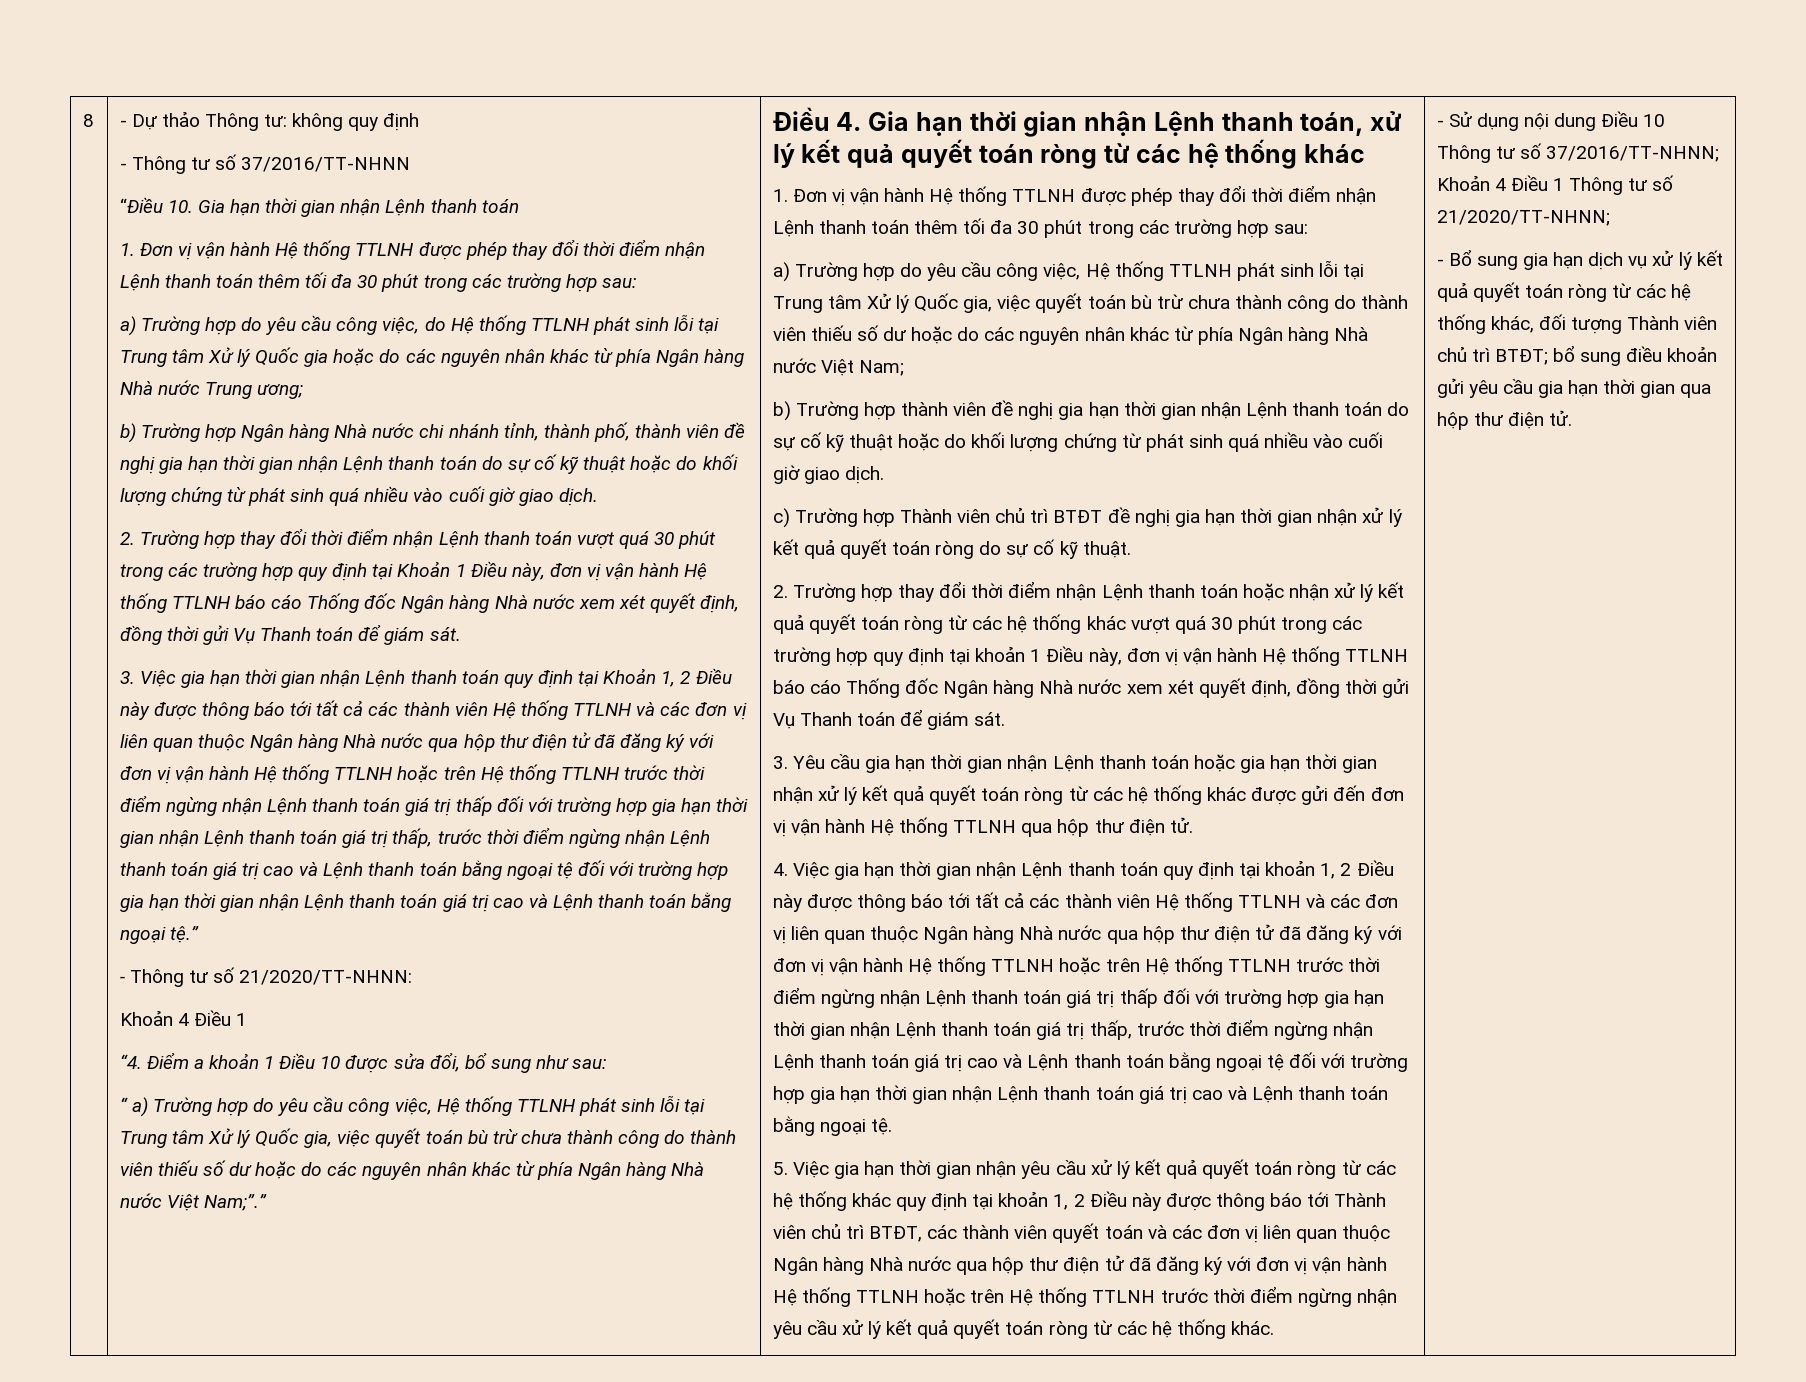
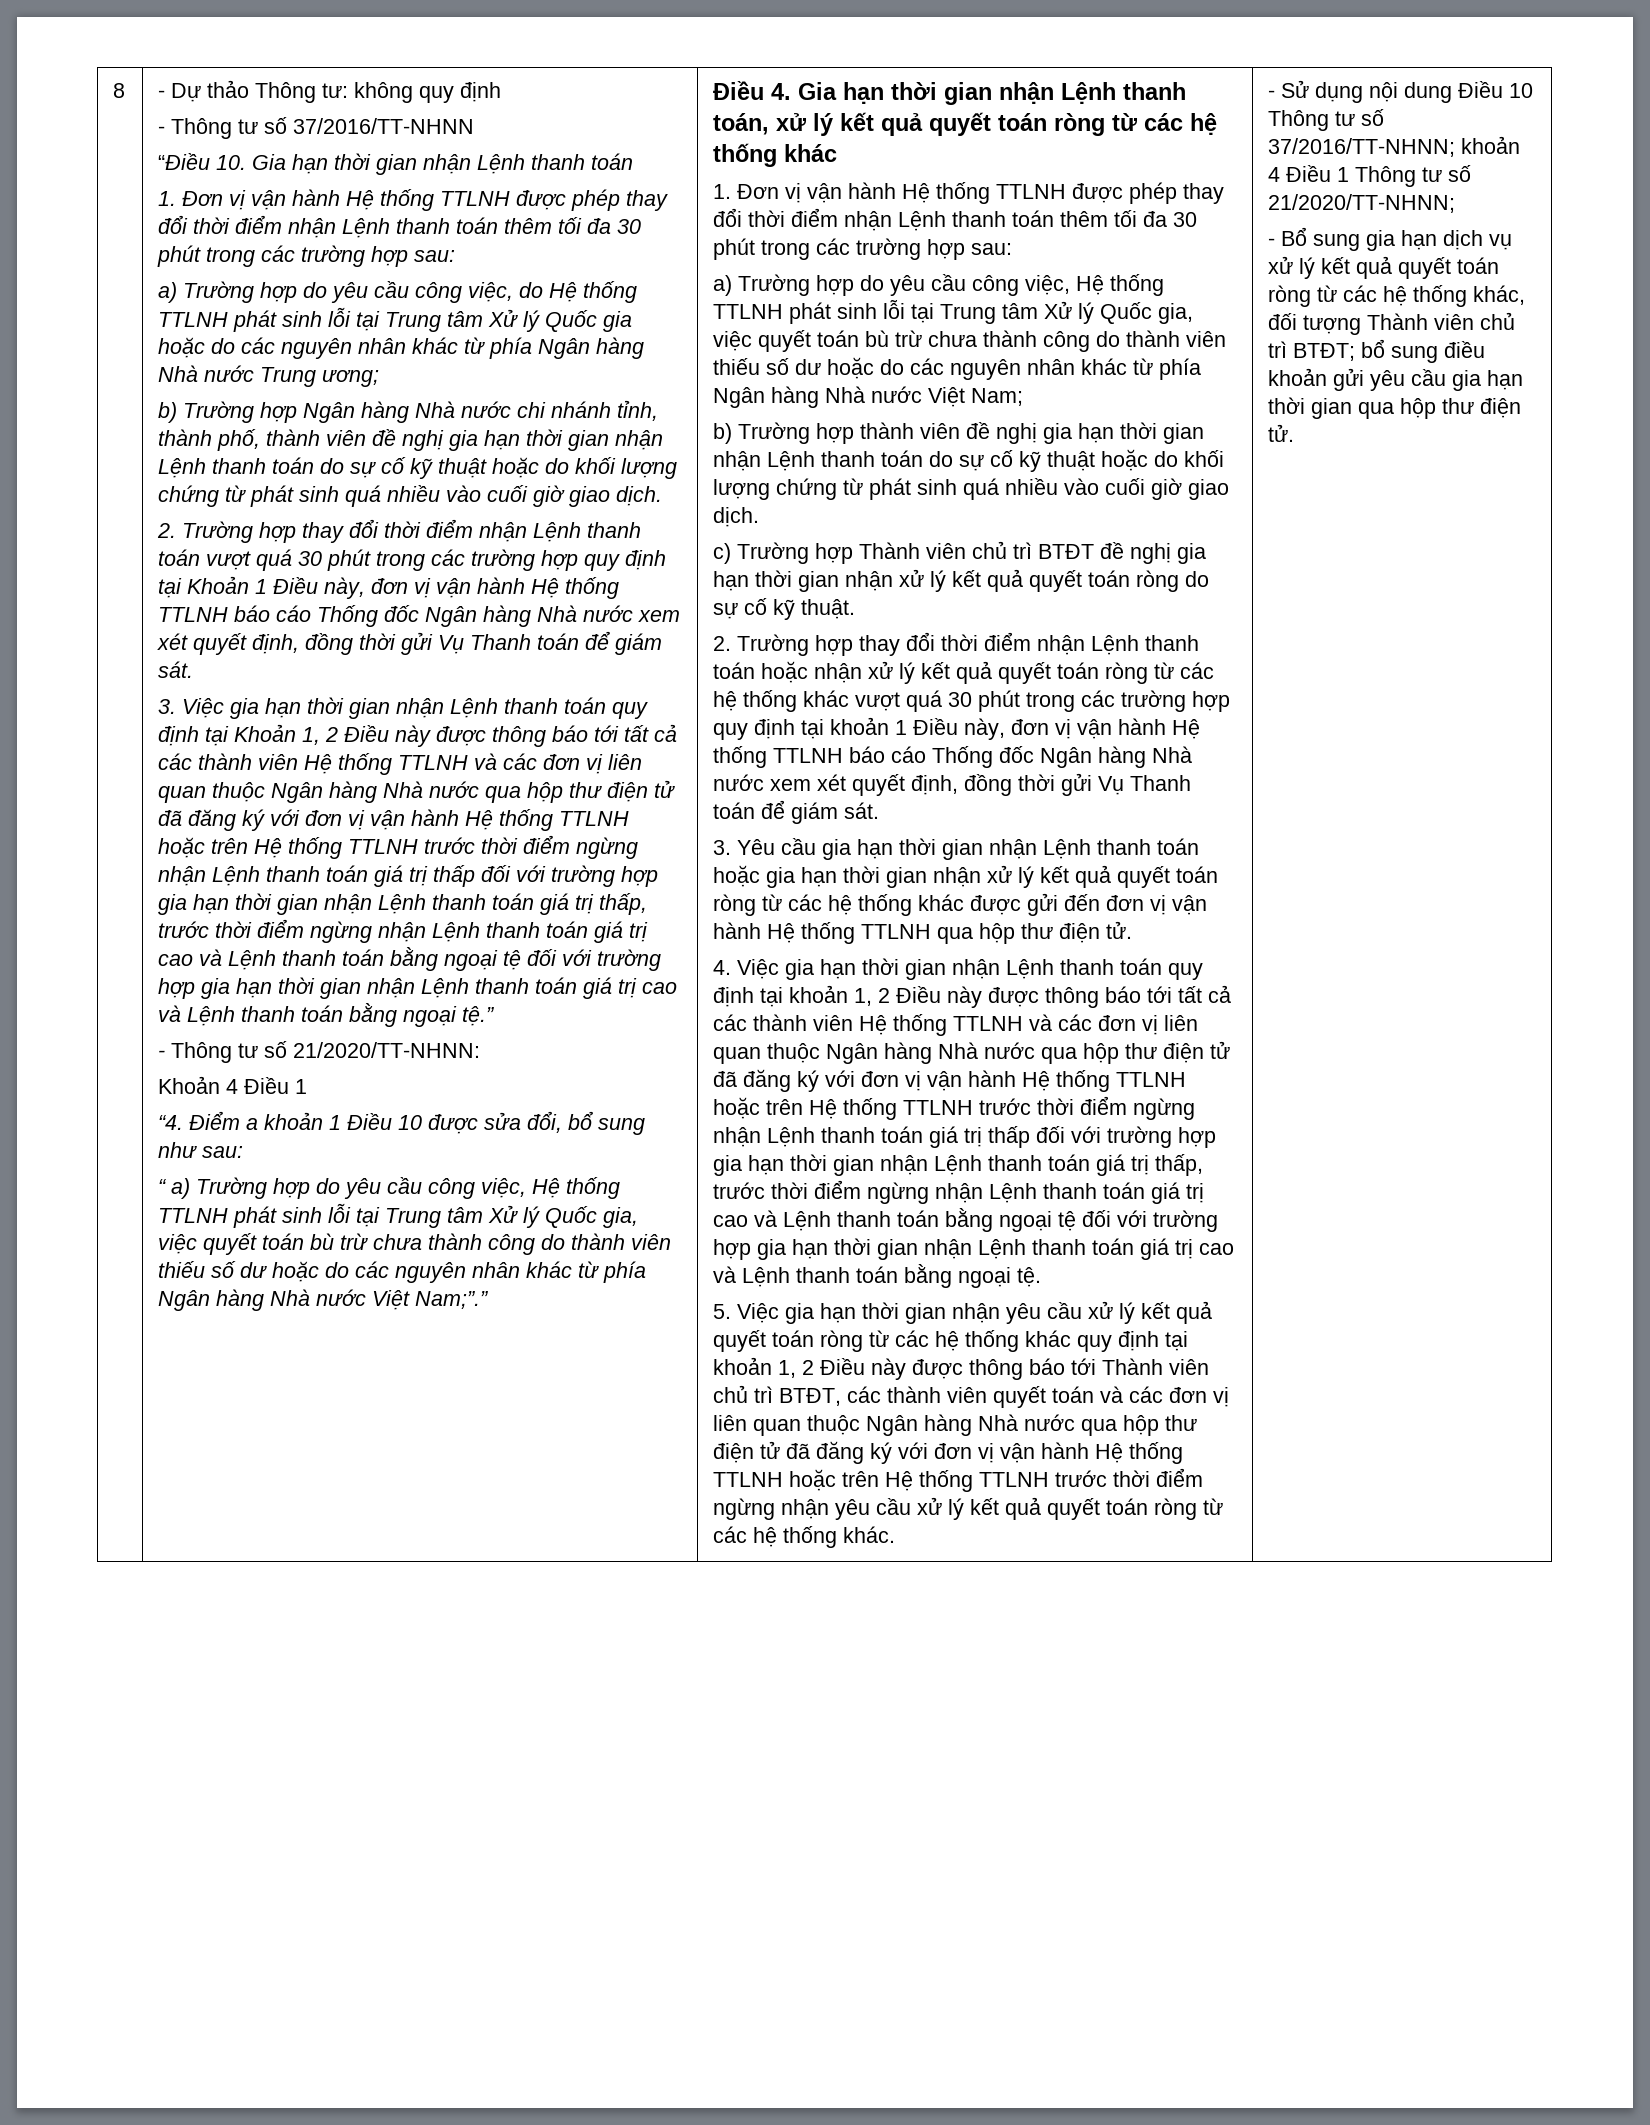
[1436,175,1490,191] Khoản -> [1461,136,1521,154] khoản

